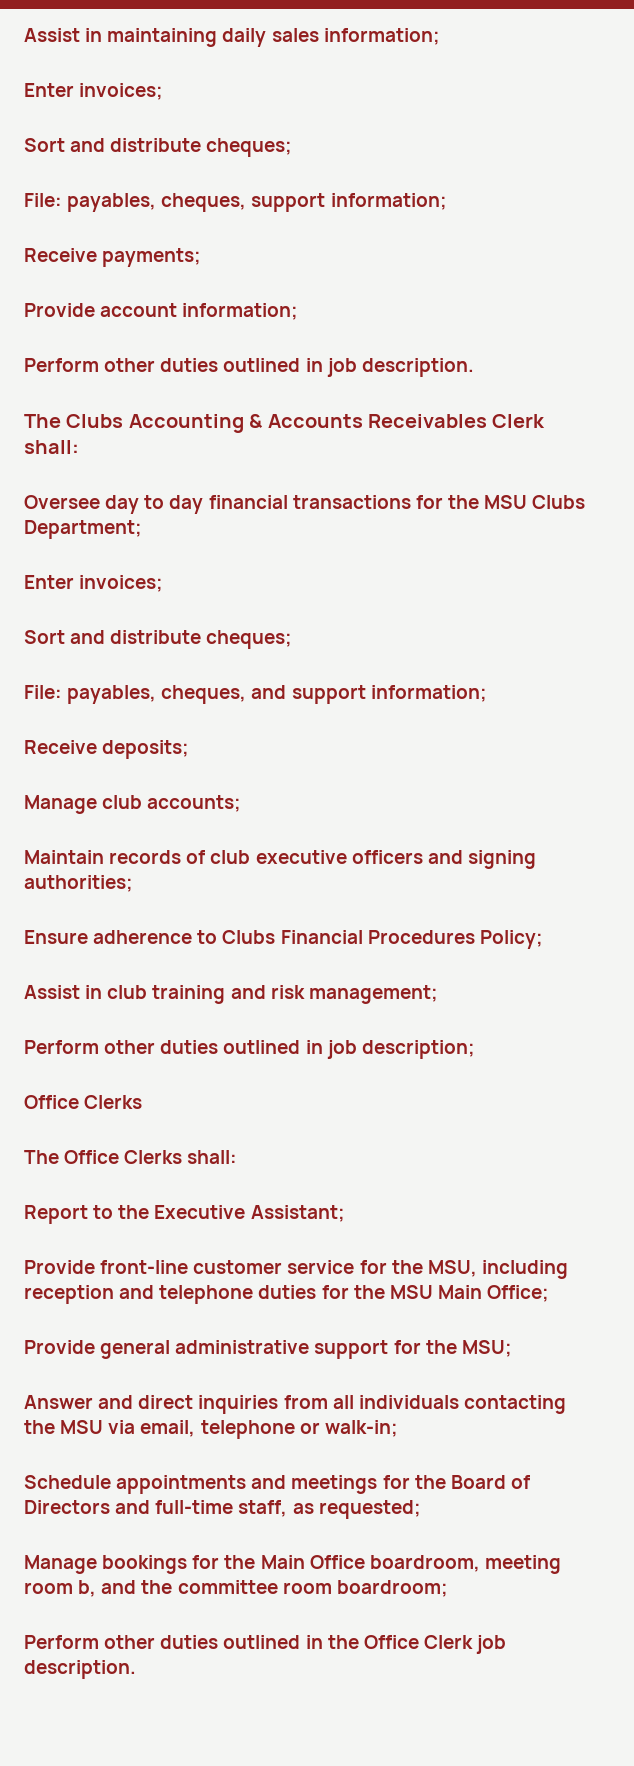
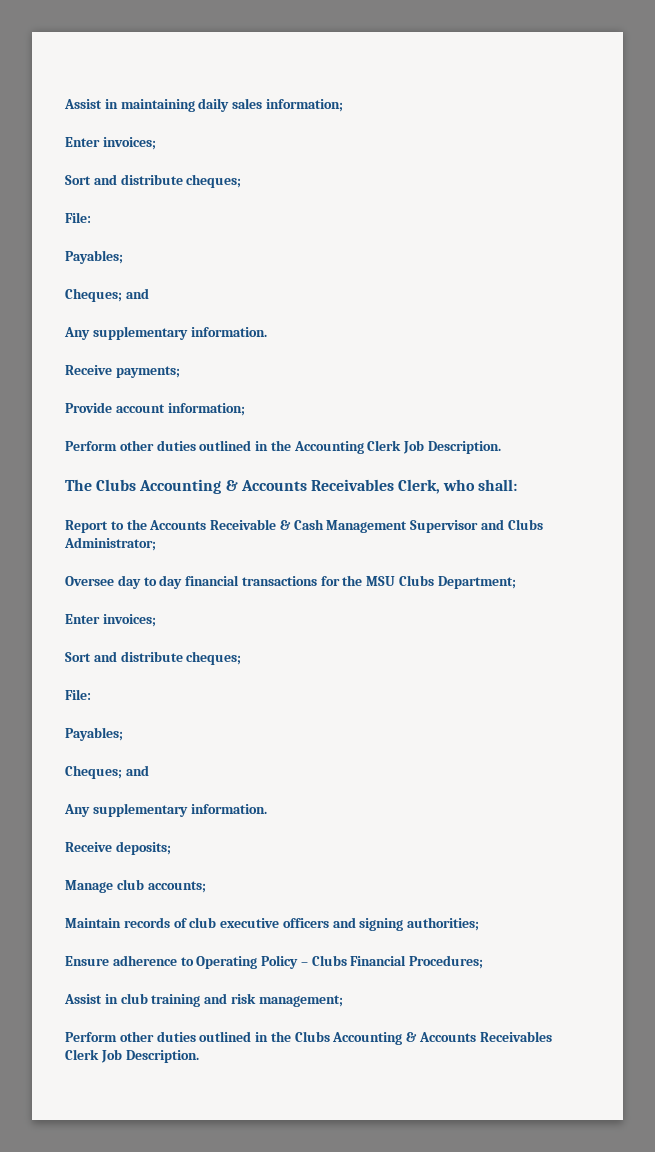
[67,193,447,212] payables, cheques, support information; -> [65,250,123,264] [65,288,149,302] [64,326,267,340] // Payables; // Cheques; and // Any supplementary information.
[326,358,474,377] job description. -> [270,440,502,454] the Accounting Clerk Job Description.
[492,414,546,428] [24,440,79,454] Clerk shall: -> [398,479,518,494] [65,519,543,533] [64,537,156,551] Clerk, who shall: // Report to the Accounts Receivable & Cash Management Supervisor and Clubs Administrator;
[67,685,487,704] payables, cheques, and support information; -> [65,727,123,741] [65,765,149,779] [64,803,267,817] // Payables; // Cheques; and // Any supplementary information.
[222,930,543,949] Clubs Financial Procedures Policy; -> [196,955,484,969] Operating Policy – Clubs Financial Procedures;
[326,1040,475,1059] [24,1095,143,1109] [24,1150,238,1164] [24,1205,345,1224] [24,1260,568,1279] [24,1285,550,1304] [24,1340,512,1359] [24,1395,566,1414] [24,1420,398,1439] [24,1475,530,1494] [24,1500,421,1519] [24,1555,561,1574] [24,1580,448,1597] [24,1635,507,1654] [24,1660,136,1679] job description; // Office Clerks // The Office Clerks shall: // Report to the Executive Assistant; // Provide front-line customer service for the MSU, including reception and telephone duties for the MSU Main Office; // Provide general administrative support for the MSU; // Answer and direct inquiries from all individuals contacting the MSU via email, telephone or walk-in; // Schedule appointments and meetings for the Board of Directors and full-time staff, as requested; // Manage bookings for the Main Office boardroom, meeting room b, and the committee room boardroom; // Perform other duties outlined in the Office Clerk job description. -> [270,1031,552,1045] [65,1049,199,1063] the Clubs Accounting & Accounts Receivables Clerk Job Description.

